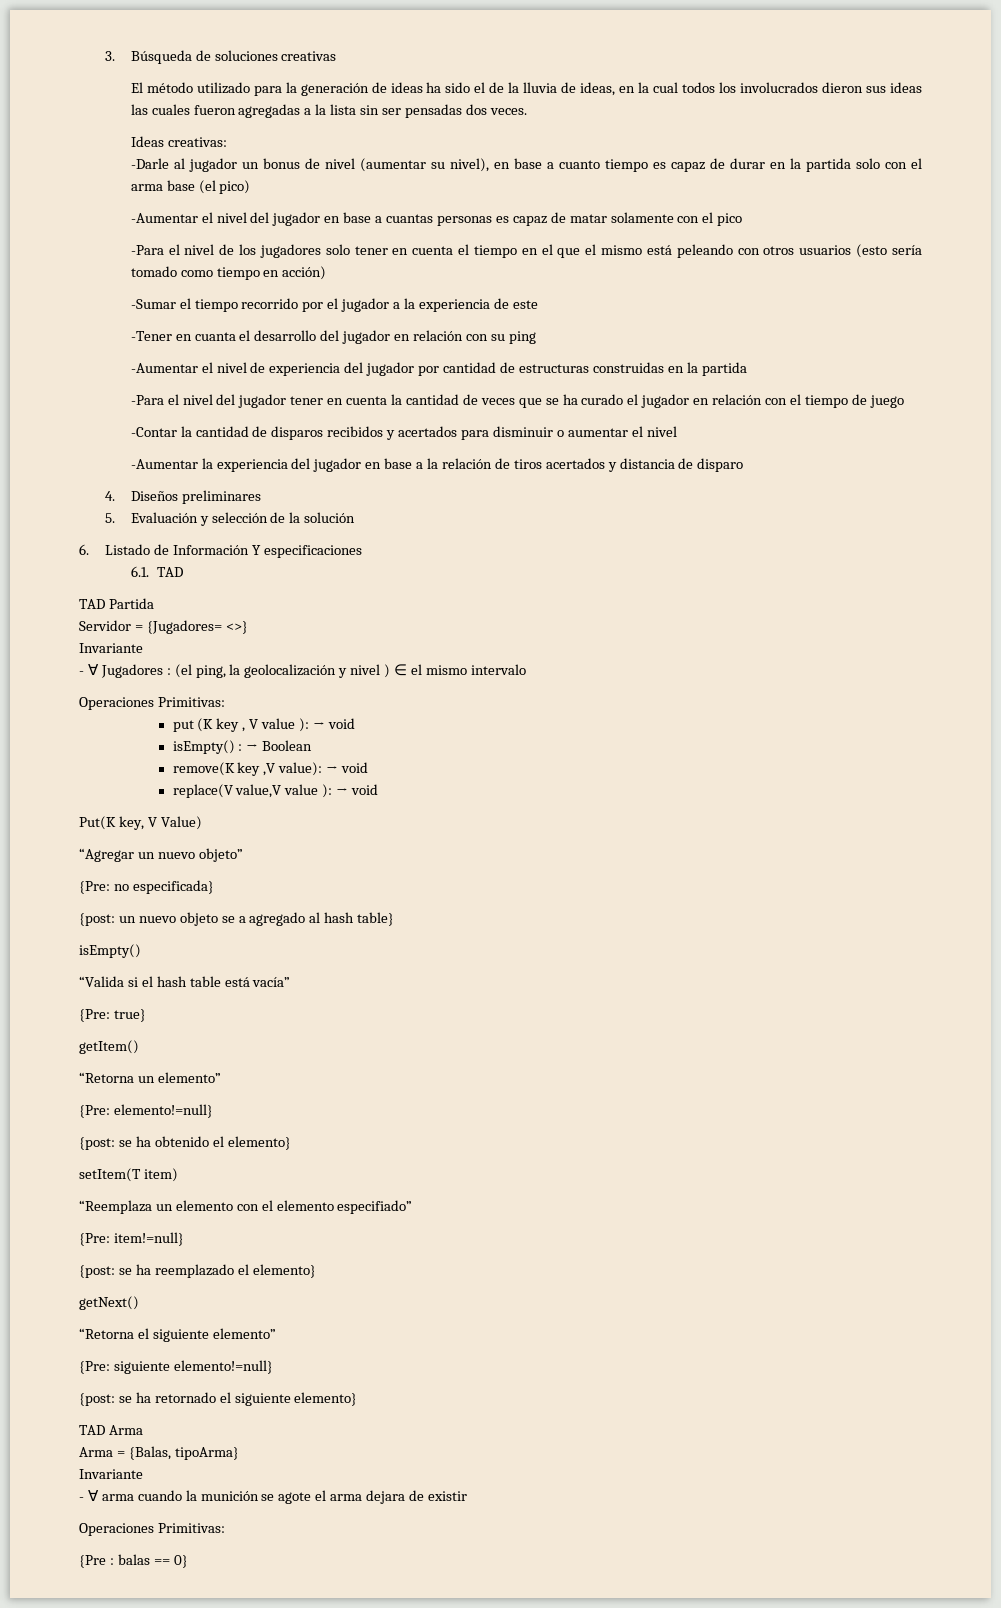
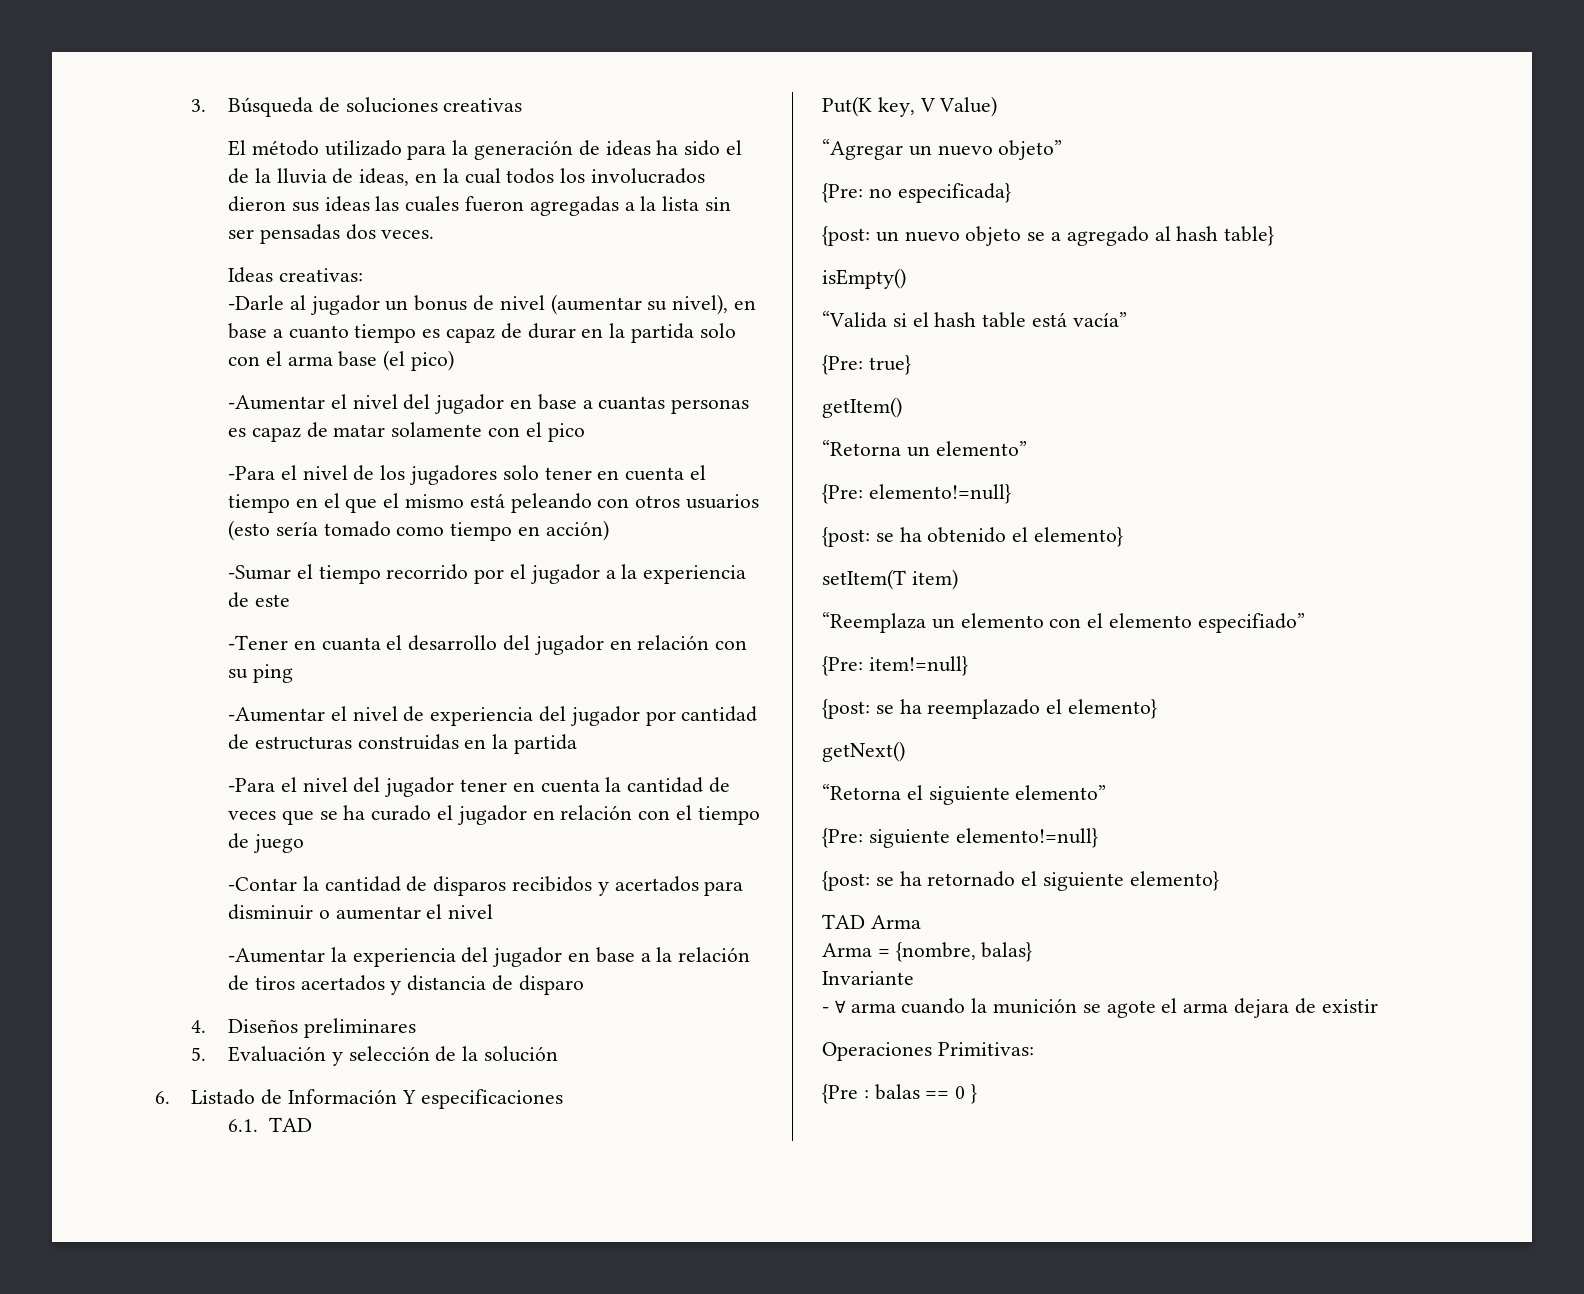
[79,598,154,609] [79,620,248,634] [79,643,143,653] [79,664,526,678] [79,697,225,710] [172,718,355,732] [172,740,313,754] [172,762,369,776] [172,784,379,798] // TAD Partida // Servidor = {Jugadores= <>} // Invariante // - ∀ Jugadores : (el ping, la geolocalización y nivel ) ∈ el mismo intervalo // Operaciones Primitivas: // put (K key , V value ): → void // isEmpty() : → Boolean // remove(K key ,V value): → void // replace(V value,V value ): → void -> (312, 1124) none
[128,1446,239,1460] {Balas, tipoArma} -> [895,942,1033,962] {nombre, balas}
[173,1555,188,1568] 0} -> [955,1084,978,1104] 0 }

